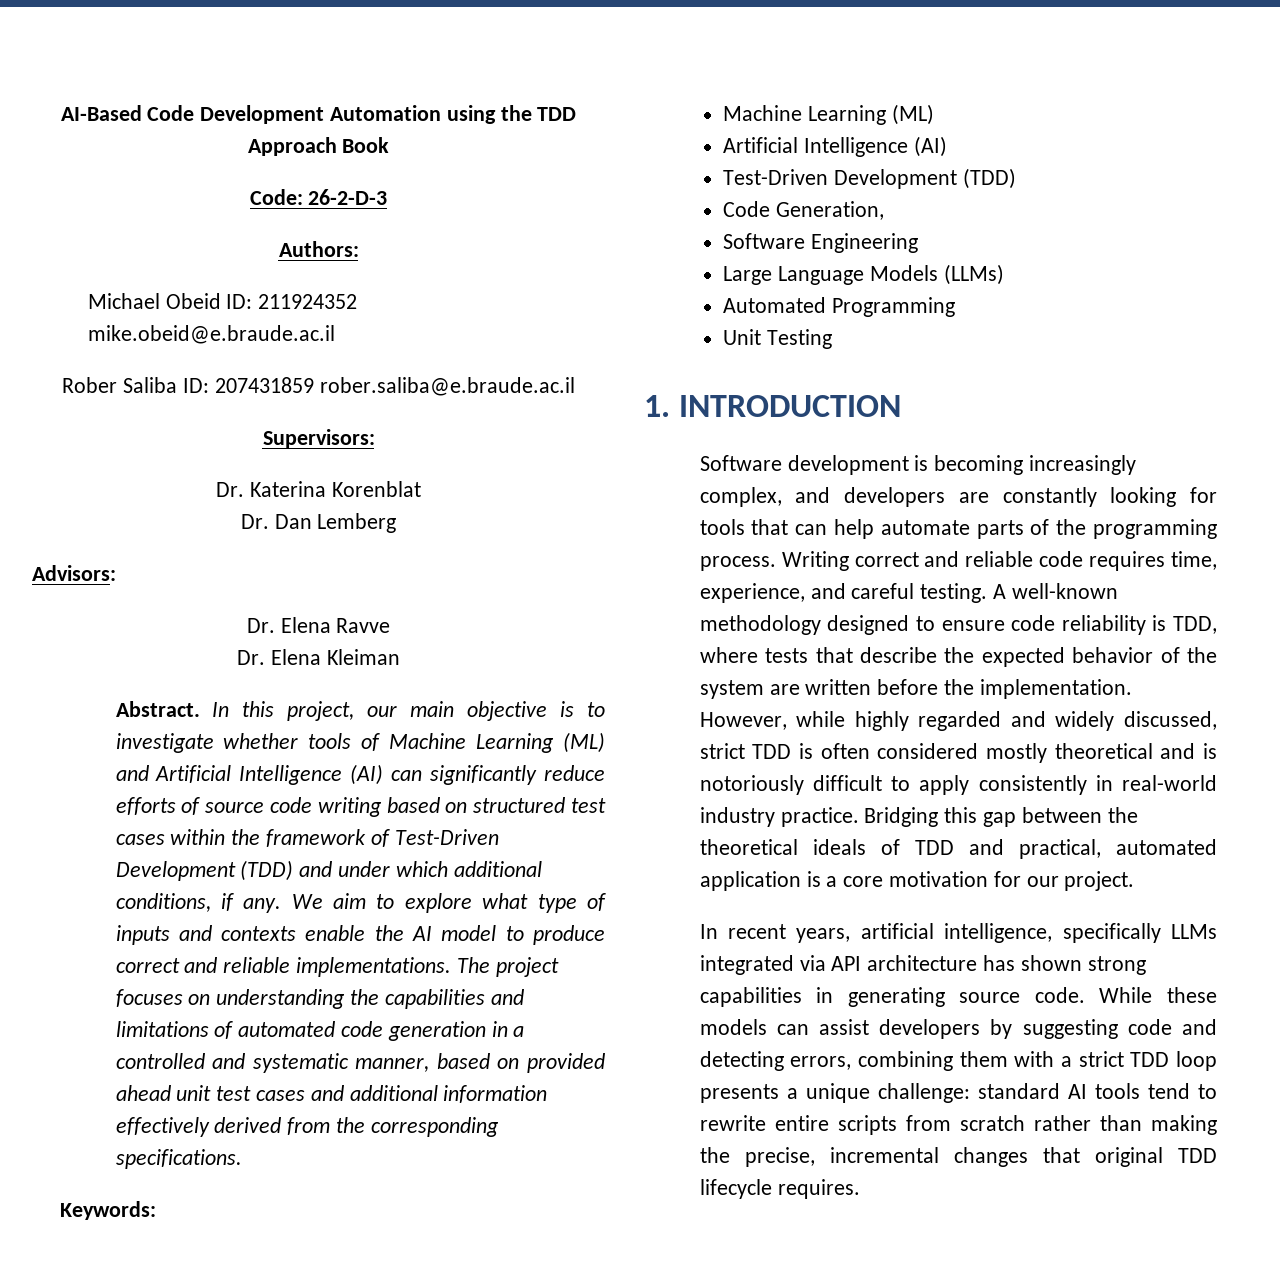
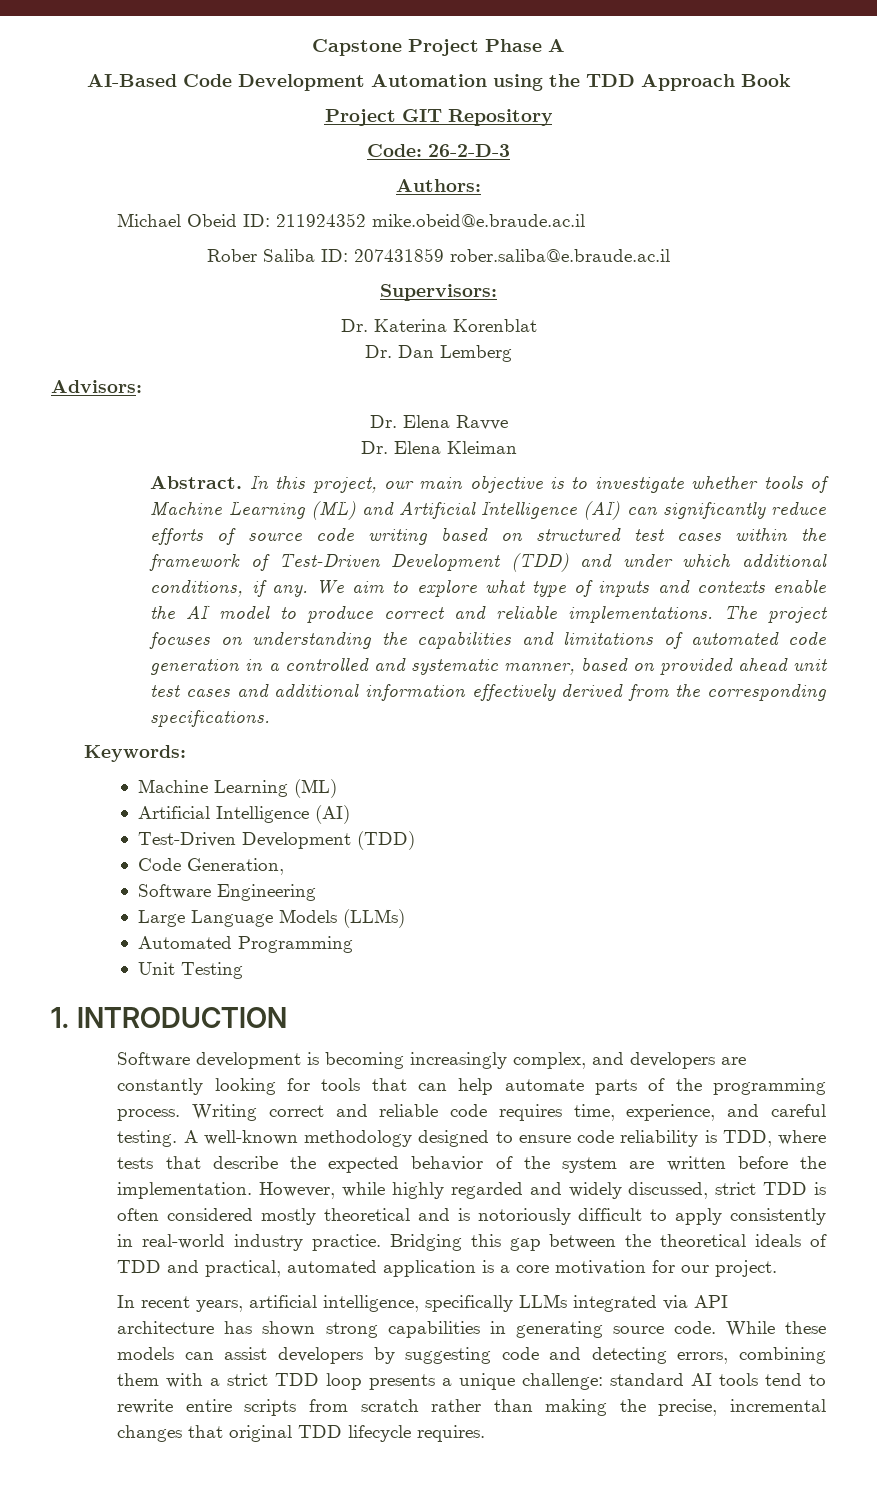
(60, 113) none -> [312,39,565,56] Capstone Project Phase A //
(390, 145) none -> [324,109,553,126] // Project GIT Repository

